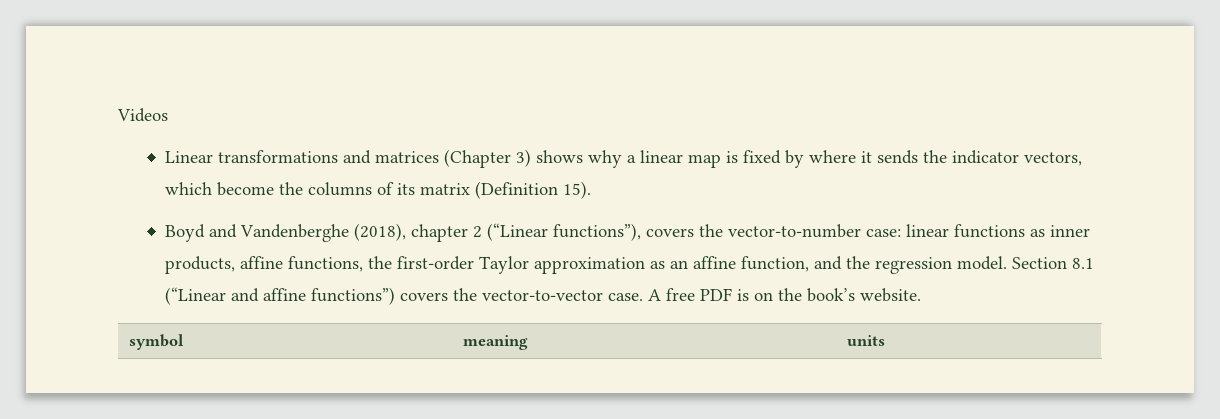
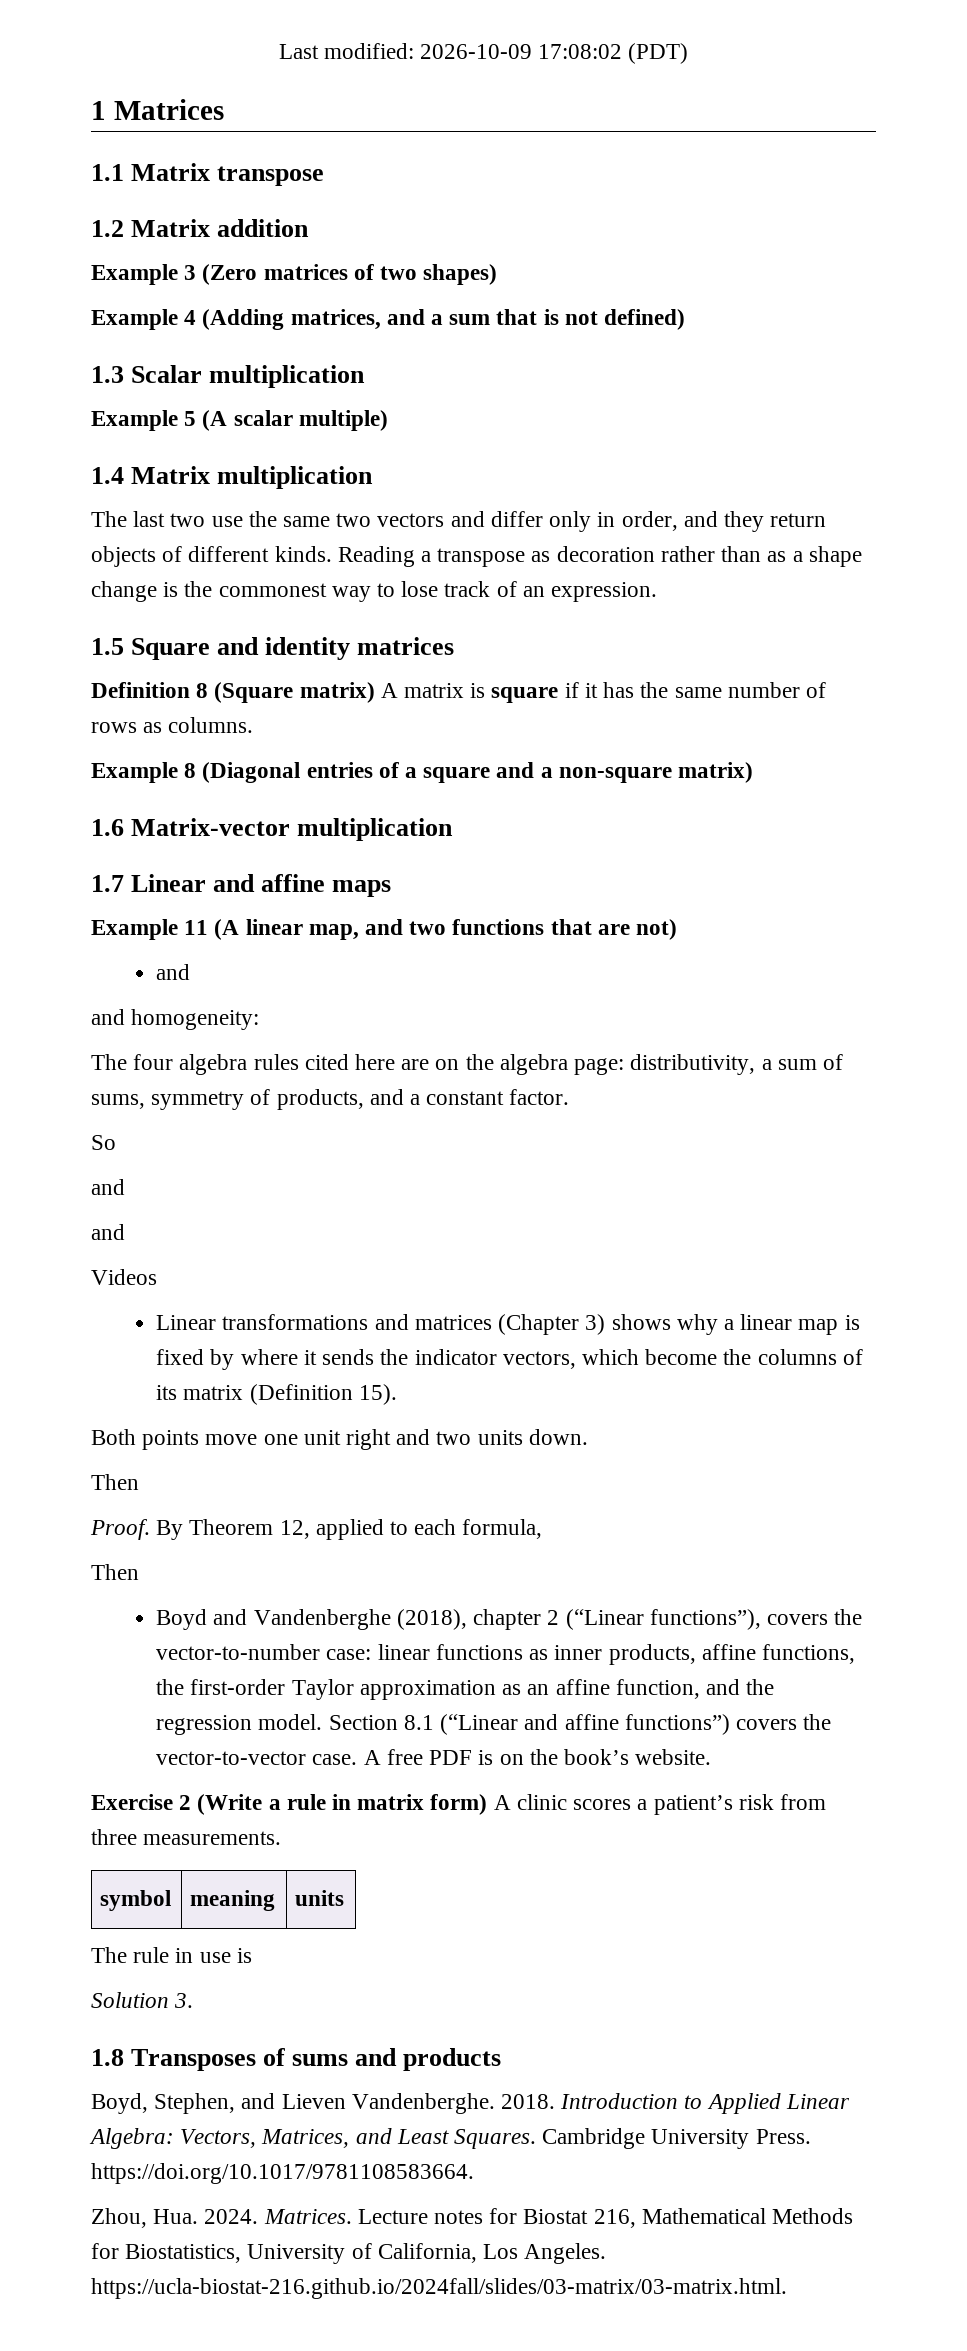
(117, 115) none -> [278,43,689,64] [91,99,224,120] [91,163,325,186] [91,219,310,237] [91,264,498,285] [91,309,686,330] [91,365,366,388] [91,410,388,431] [91,466,374,489] [91,511,827,532] [91,546,862,567] [91,581,658,602] [91,637,455,660] [91,682,826,703] [91,717,254,733] [91,762,754,783] [91,818,454,841] [91,874,392,897] [91,919,678,940] [156,964,191,980] [91,1009,260,1030] [91,1054,843,1075] [91,1089,570,1110] [91,1135,116,1150] [91,1179,125,1195] [91,1224,125,1240] Last modified: 2026-10-09 17:08:02 (PDT) // 1 Matrices // 1.1 Matrix transpose // 1.2 Matrix addition // Example 3 (Zero matrices of two shapes) // Example 4 (Adding matrices, and a sum that is not defined) // 1.3 Scalar multiplication // Example 5 (A scalar multiple) // 1.4 Matrix multiplication // The last two use the same two vectors and differ only in order, and they return objects of different kinds. Reading a transpose as decoration rather than as a shape change is the commonest way to lose track of an expression. // 1.5 Square and identity matrices // Definition 8 (Square matrix) A matrix is square if it has the same number of rows as columns. // Example 8 (Diagonal entries of a square and a non-square matrix) // 1.6 Matrix-vector multiplication // 1.7 Linear and affine maps // Example 11 (A linear map, and two functions that are not) // and // and homogeneity: // The four algebra rules cited here are on the algebra page: distributivity, a sum of sums, symmetry of products, and a constant factor. // So // and // and //
(591, 190) none -> [91,1429,588,1450] [91,1474,139,1490] [90,1519,543,1540] [91,1564,139,1580] // Both points move one unit right and two units down. // Then // Proof. By Theorem 12, applied to each formula, // Then
[128,334,184,350] [462,335,528,350] [846,335,885,346] // symbol | meaning | units -> [91,1794,826,1815] [91,1829,282,1845] [100,1890,172,1911] [190,1890,276,1911] [295,1890,345,1906] [91,1947,252,1963] [91,1992,194,2008] [91,2048,502,2071] [91,2093,850,2114] [89,2128,811,2149] [91,2163,474,2184] [91,2208,854,2228] [91,2243,607,2264] [91,2278,787,2299] // Exercise 2 (Write a rule in matrix form) A clinic scores a patient’s risk from three measurements. // symbol | meaning | units // The rule in use is // Solution 3. // 1.8 Transposes of sums and products // Boyd, Stephen, and Lieven Vandenberghe. 2018. Introduction to Applied Linear Algebra: Vectors, Matrices, and Least Squares. Cambridge University Press. https://doi.org/10.1017/9781108583664. // Zhou, Hua. 2024. Matrices. Lecture notes for Biostat 216, Mathematical Methods for Biostatistics, University of California, Los Angeles. https://ucla-biostat-216.github.io/2024fall/slides/03-matrix/03-matrix.html.

